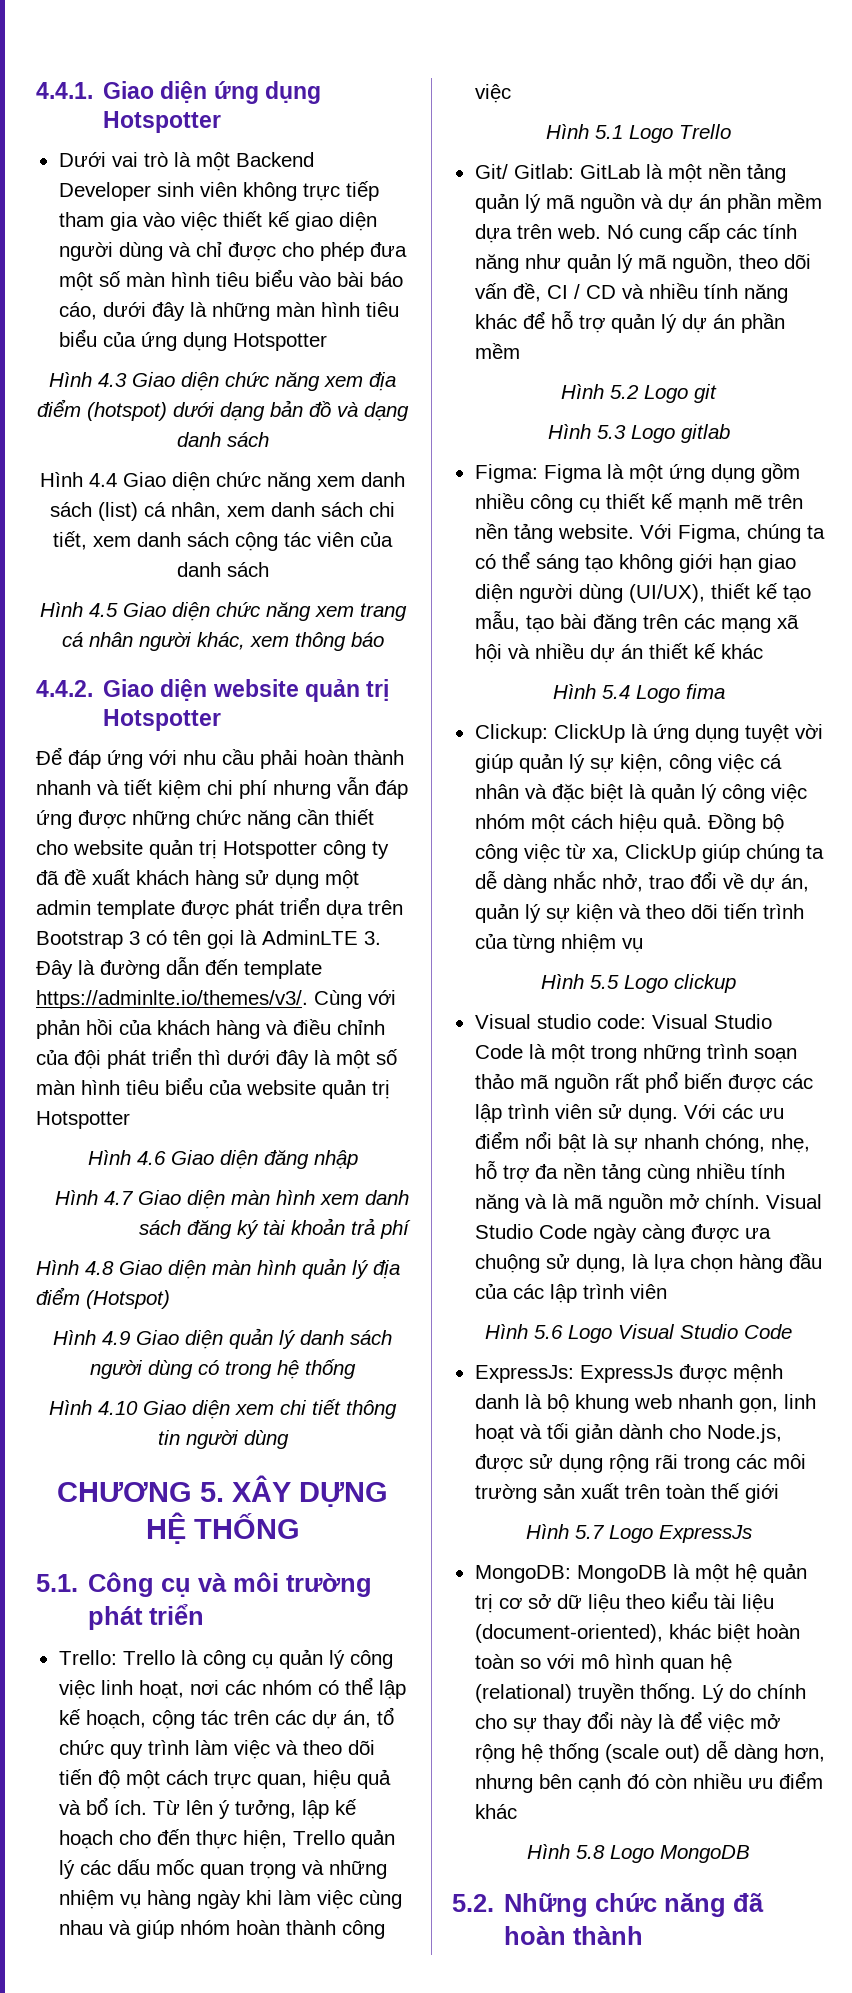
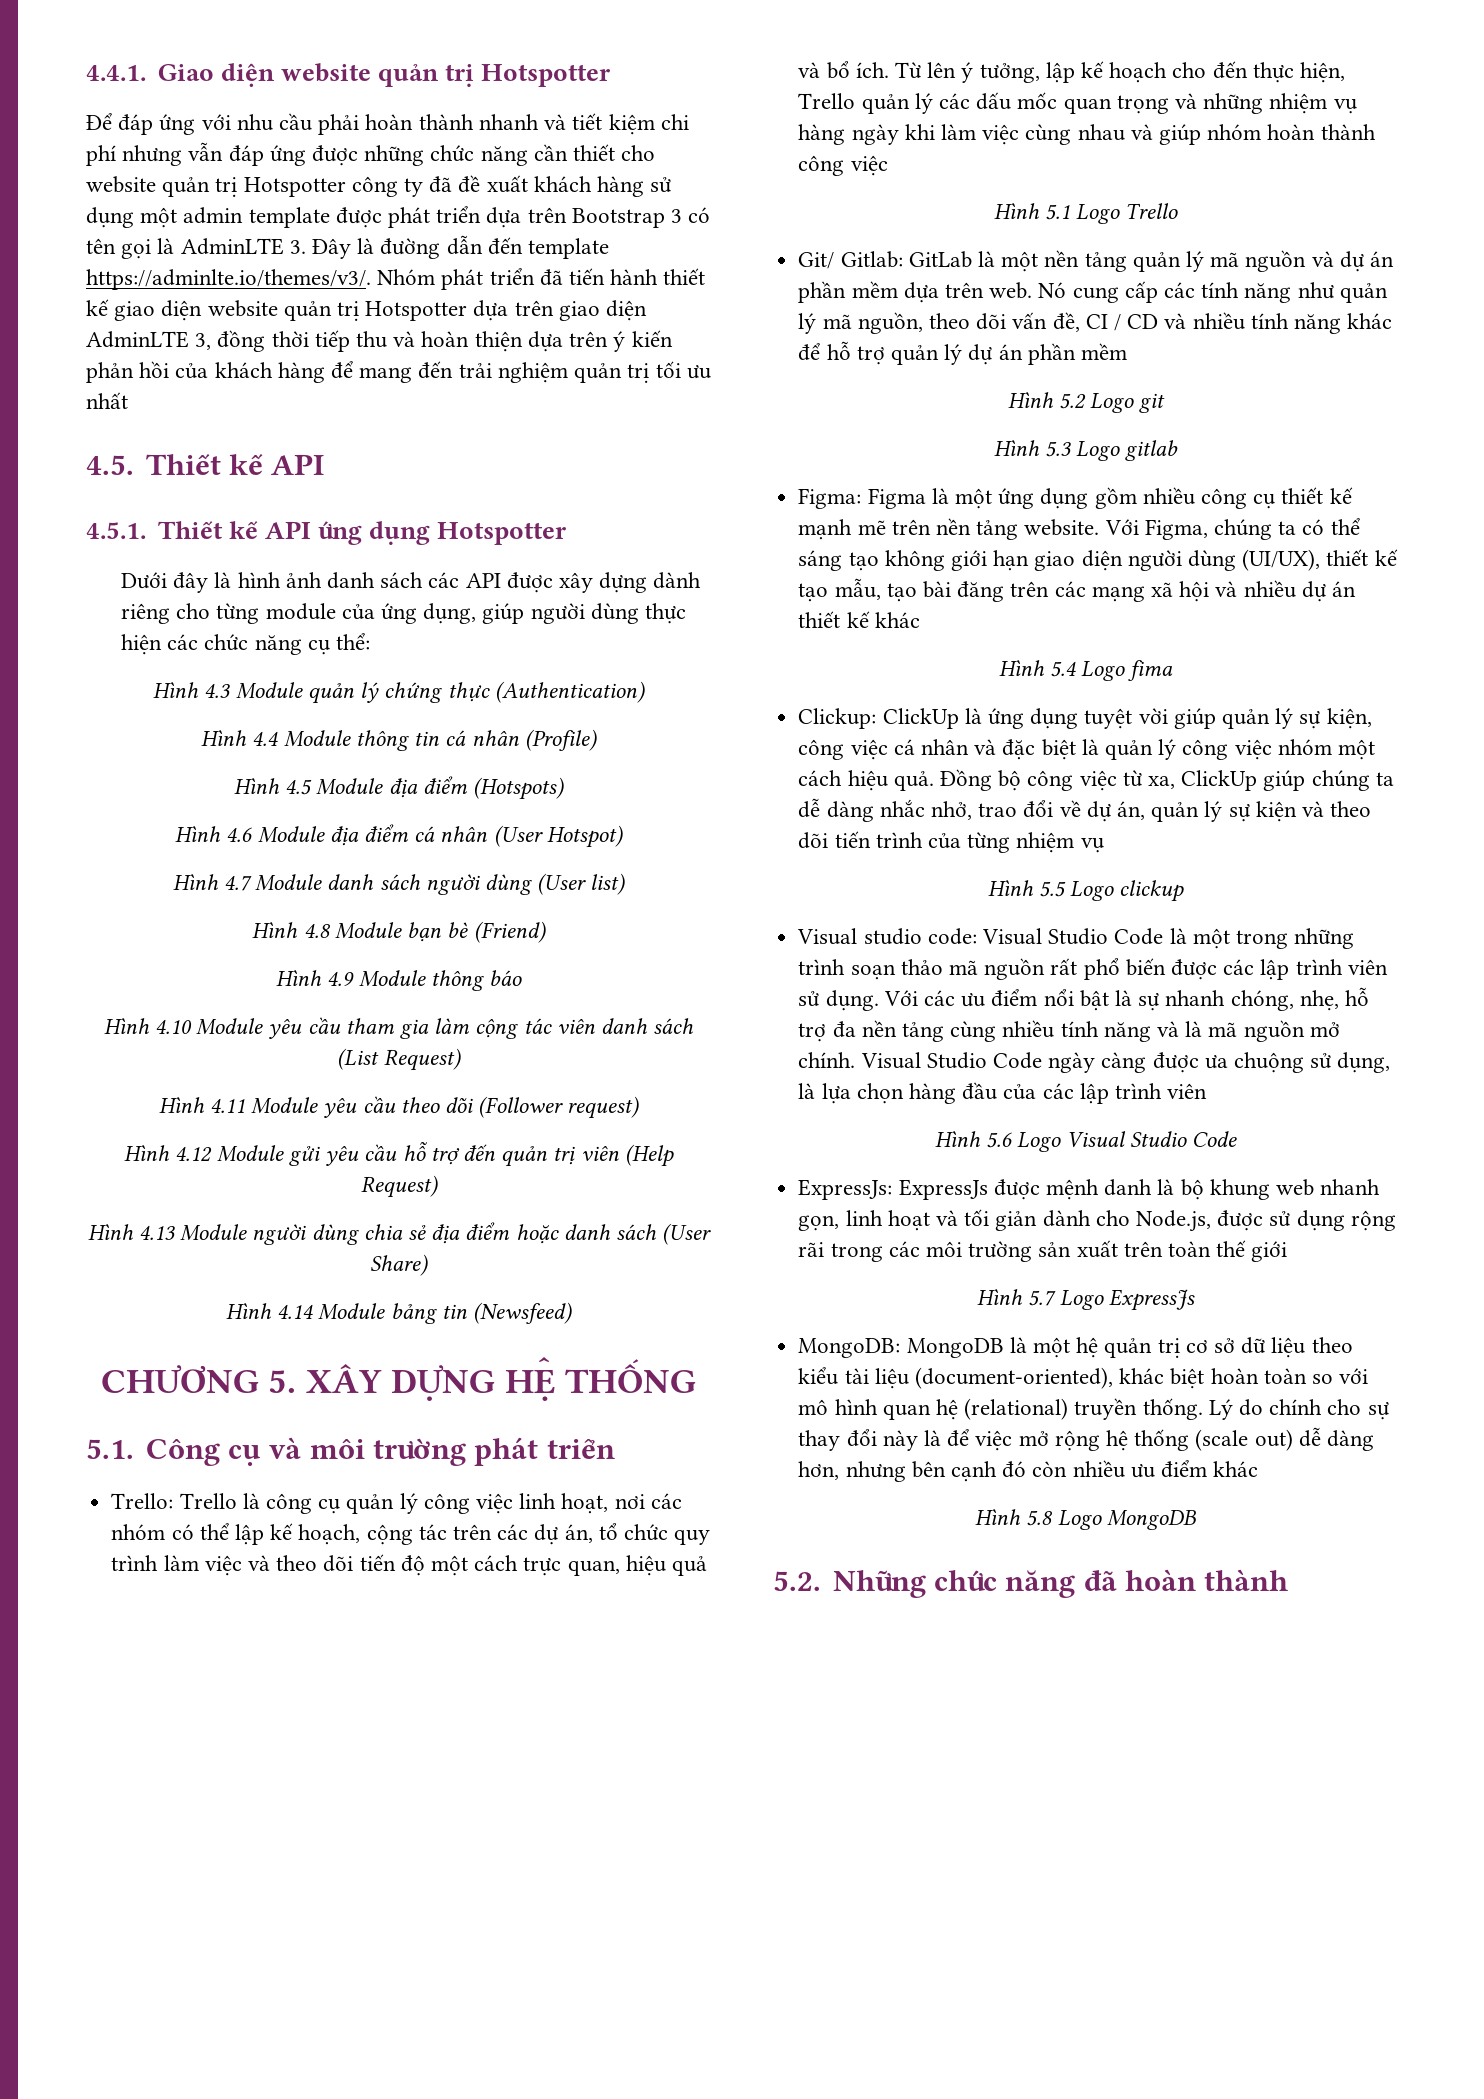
[213,81,321,104] [103,111,222,133] [58,152,314,171] [58,181,379,201] [58,211,377,231] [58,241,407,261] [58,269,403,291] [58,302,399,321] [58,329,327,351] [49,372,396,391] [37,399,409,421] [176,432,269,447] [40,472,405,491] [50,502,395,521] [53,531,393,551] [176,562,269,577] [39,602,407,621] [61,632,384,651] [36,679,208,701] ứng dụng Hotspotter // Dưới vai trò là một Backend Developer sinh viên không trực tiếp tham gia vào việc thiết kế giao diện người dùng và chỉ được cho phép đưa một số màn hình tiêu biểu vào bài báo cáo, dưới đây là những màn hình tiêu biểu của ứng dụng Hotspotter // Hình 4.3 Giao diện chức năng xem địa điểm (hotspot) dưới dạng bản đồ và dạng danh sách // Hình 4.4 Giao diện chức năng xem danh sách (list) cá nhân, xem danh sách chi tiết, xem danh sách cộng tác viên của danh sách // Hình 4.5 Giao diện chức năng xem trang cá nhân người khác, xem thông báo // 4.4.2. Giao diện -> (275, 75) none
[314,990,396,1009] Cùng với -> [377,268,706,290] [86,299,648,321] [86,330,673,352] Nhóm phát triển đã tiến hành thiết kế giao diện website quản trị Hotspotter dựa trên giao diện AdminLTE 3, đồng thời tiếp thu và hoàn thiện dựa trên ý kiến
[266,1019,385,1035] [36,1047,397,1069] [36,1077,390,1099] [36,1111,130,1129] [87,1150,358,1169] [55,1190,409,1209] [139,1218,411,1239] [36,1258,400,1279] [36,1287,170,1309] [53,1328,392,1349] [90,1359,356,1379] [49,1399,397,1419] [157,1430,289,1449] và điều chỉnh của đội phát triển thì dưới đây là một số màn hình tiêu biểu của website quản trị Hotspotter // Hình 4.6 Giao diện đăng nhập // Hình 4.7 Giao diện màn hình xem danh sách đăng ký tài khoản trả phí // Hình 4.8 Giao diện màn hình quản lý địa điểm (Hotspot) // Hình 4.9 Giao diện quản lý danh sách người dùng có trong hệ thống // Hình 4.10 Giao diện xem chi tiết thông tin người dùng -> [331,361,711,383] [86,392,128,409] [86,454,325,475] [86,521,568,545] [120,572,702,593] [120,603,687,624] [120,633,370,655] [153,681,645,704] [201,729,597,751] [233,776,565,800] [175,824,623,848] [172,873,626,895] [252,921,546,943] [276,970,522,991] [103,1017,695,1039] [337,1048,461,1071] [158,1096,640,1119] [124,1141,674,1167] [360,1175,438,1198] [87,1222,712,1245] [370,1254,428,1276] [225,1302,573,1324] để mang đến trải nghiệm quản trị tối ưu nhất // 4.5. Thiết kế API // 4.5.1. Thiết kế API ứng dụng Hotspotter // Dưới đây là hình ảnh danh sách các API được xây dựng dành riêng cho từng module của ứng dụng, giúp người dùng thực hiện các chức năng cụ thể: // Hình 4.3 Module quản lý chứng thực (Authentication) // Hình 4.4 Module thông tin cá nhân (Profile) // Hình 4.5 Module địa điểm (Hotspots) // Hình 4.6 Module địa điểm cá nhân (User Hotspot) // Hình 4.7 Module danh sách người dùng (User list) // Hình 4.8 Module bạn bè (Friend) // Hình 4.9 Module thông báo // Hình 4.10 Module yêu cầu tham gia làm cộng tác viên danh sách (List Request) // Hình 4.11 Module yêu cầu theo dõi (Follower request) // Hình 4.12 Module gửi yêu cầu hỗ trợ đến quản trị viên (Help Request) // Hình 4.13 Module người dùng chia sẻ địa điểm hoặc danh sách (User Share) // Hình 4.14 Module bảng tin (Newsfeed)

